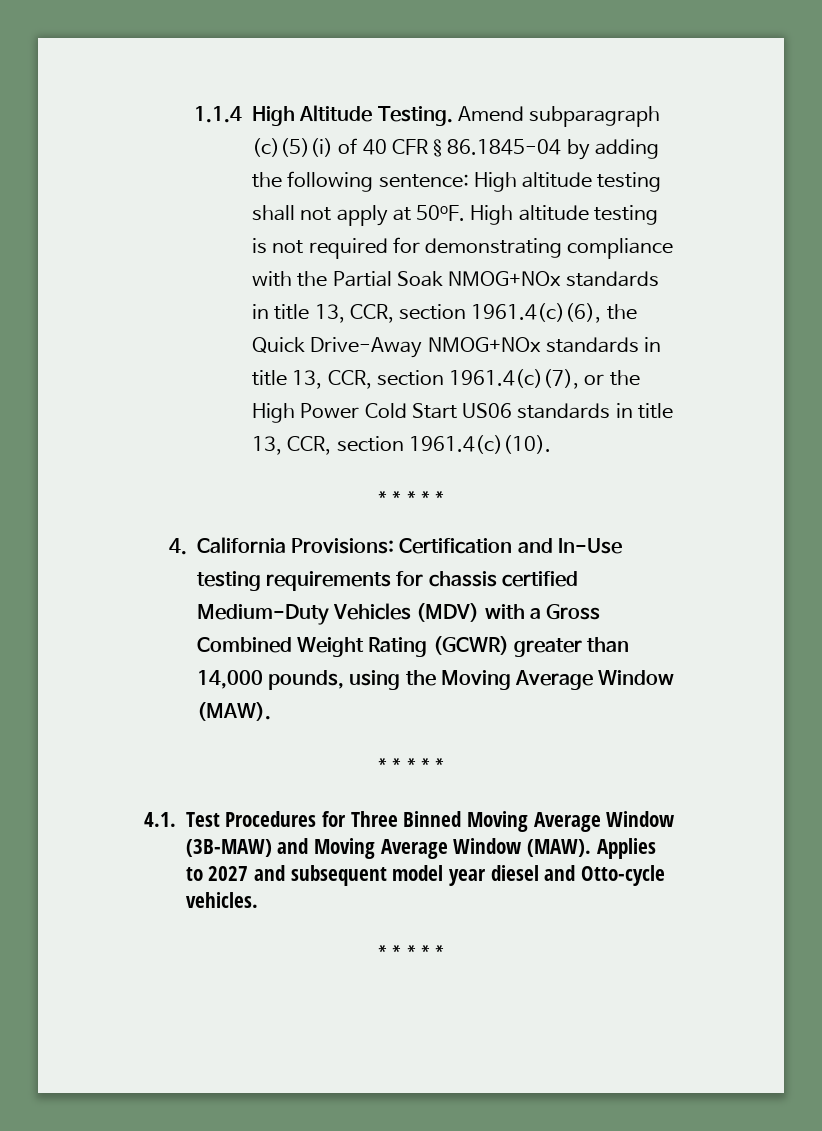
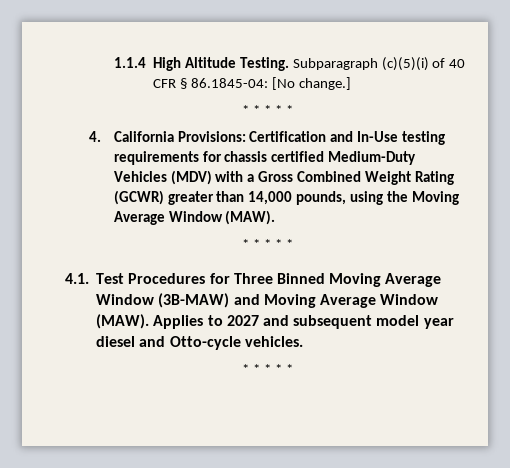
[457,106,661,127] Amend subparagraph -> [292,58,378,70] Subparagraph
[447,139,659,160] [251,171,662,192] [251,205,658,226] [251,237,674,259] [251,271,660,287] [251,303,637,323] [251,337,662,358] [251,369,640,389] [251,403,673,423] [251,435,551,455] 86.1845-04 by adding the following sentence: High altitude testing shall not apply at 50oF. High altitude testing is not required for demonstrating compliance with the Partial Soak NMOG+NOx standards in title 13, CCR, section 1961.4(c)(6), the Quick Drive-Away NMOG+NOx standards in title 13, CCR, section 1961.4(c)(7), or the High Power Cold Start US06 standards in title 13, CCR, section 1961.4(c)(10). -> [190,77,351,90] 86.1845-04: [No change.]

